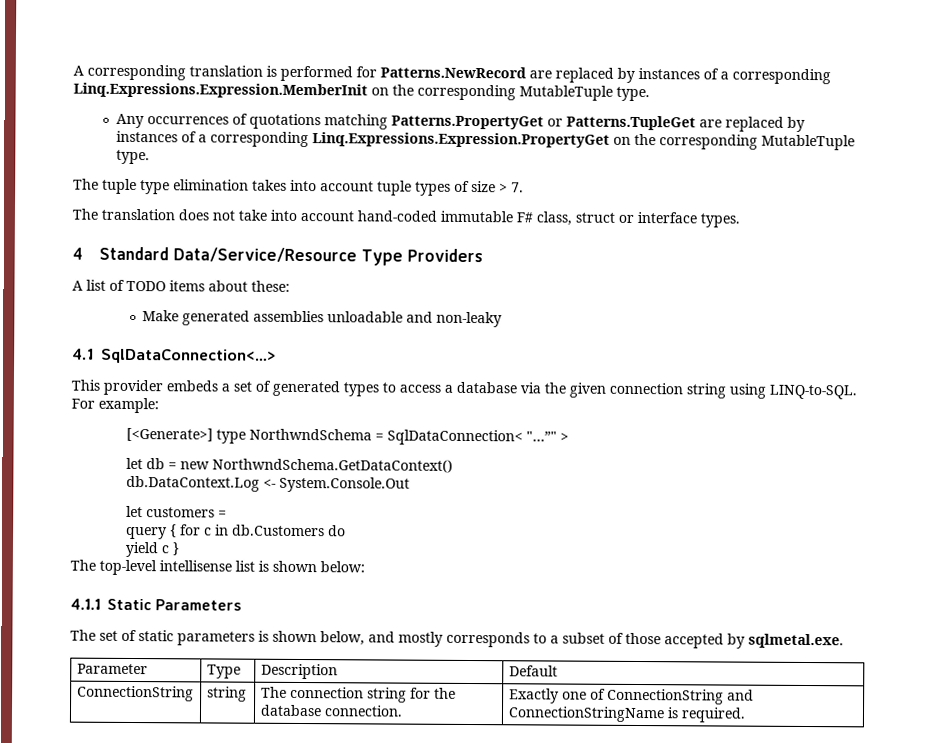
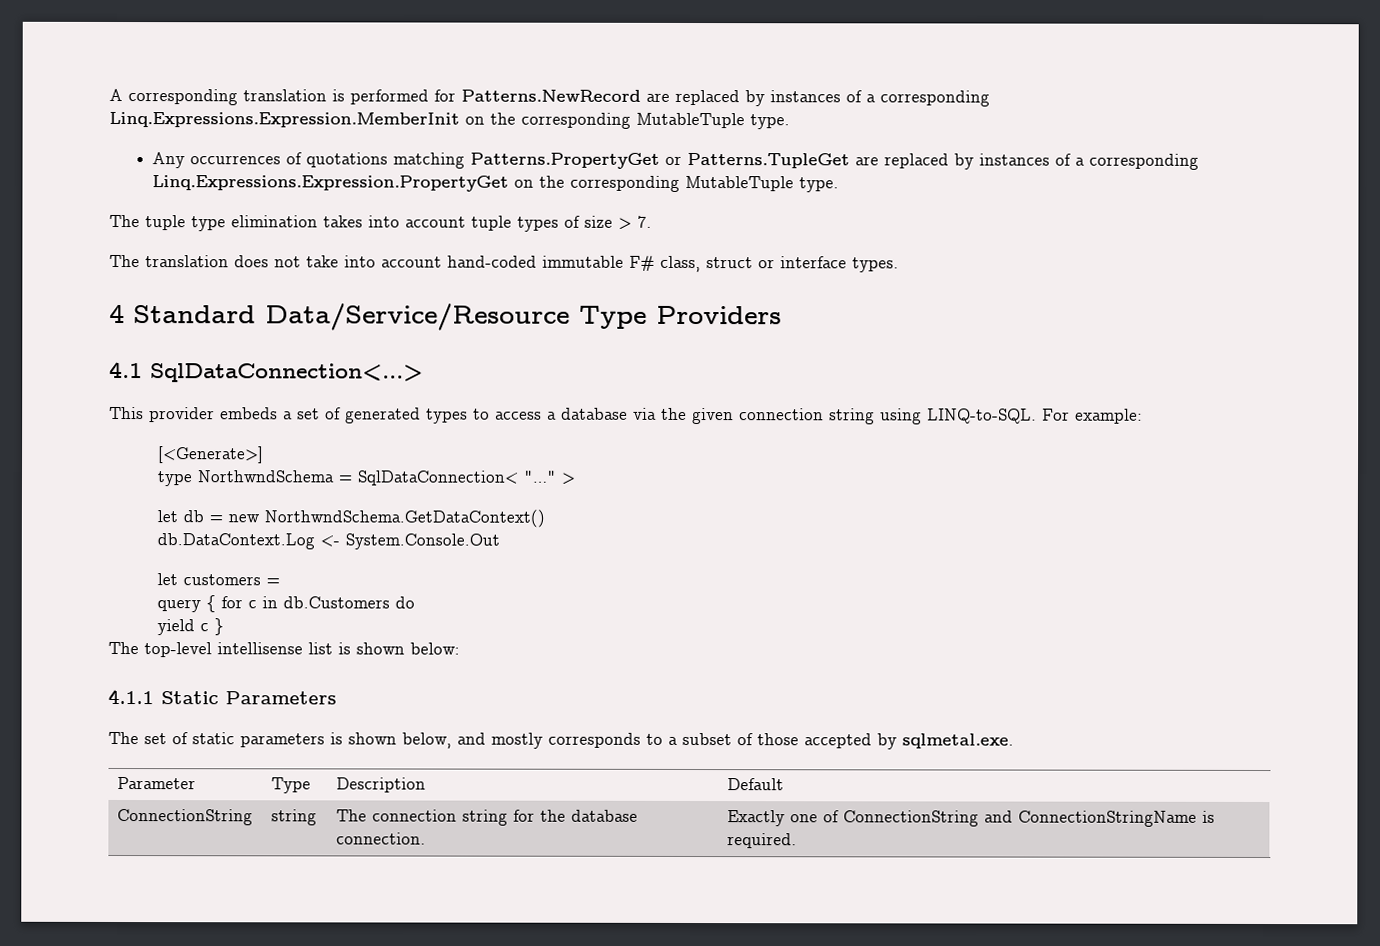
[72,279,290,292] [142,310,503,328] // A list of TODO items about these: // Make generated assemblies unloadable and non-leaky -> (783, 315) none
(213, 434) none -> (264, 455) //
[525,431,557,442] "…”" -> [522,470,557,483] "…"

